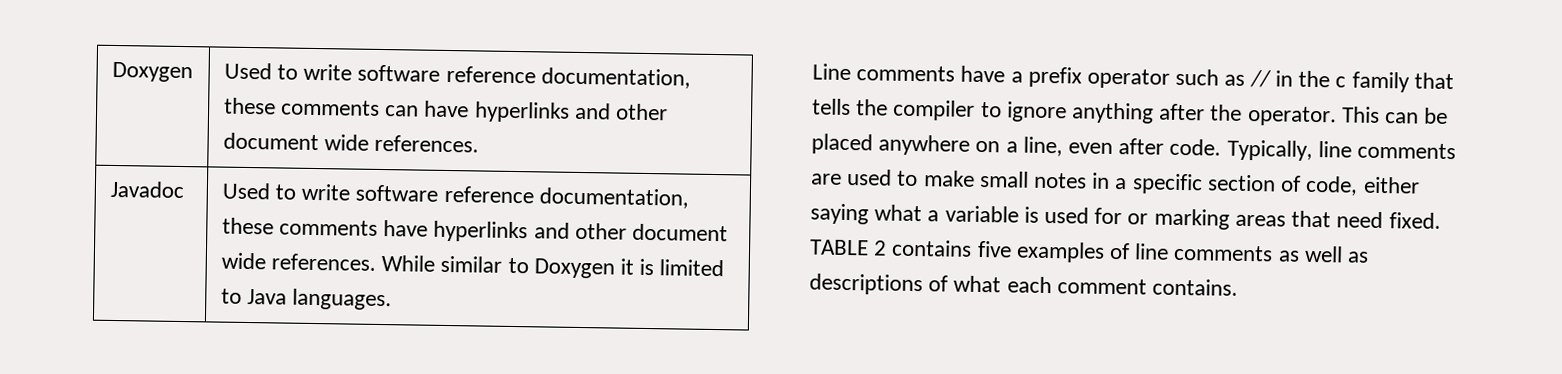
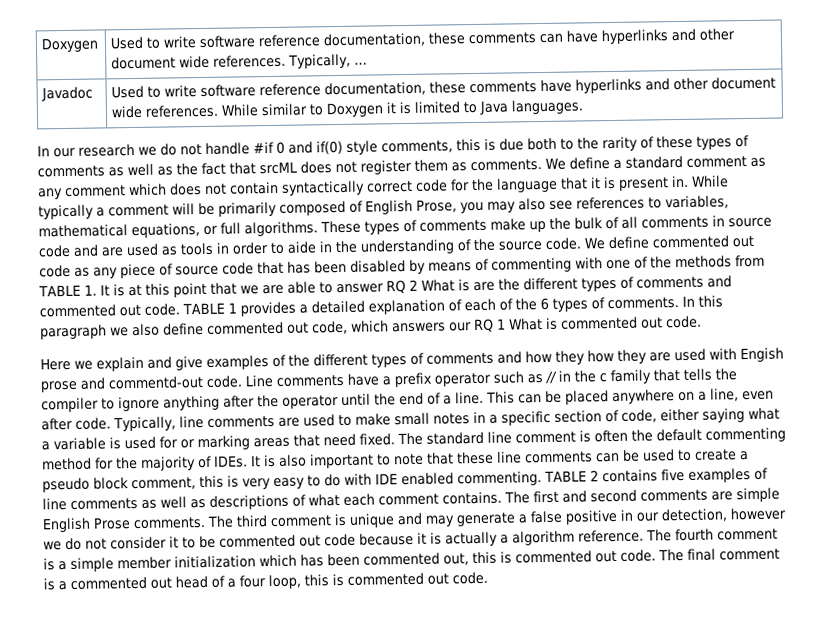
(480, 143) none -> [288,53,369,69] Typically, …
(393, 299) none -> [37,134,749,158] [37,155,766,178] [38,175,729,200] [38,195,729,220] [38,215,772,239] [38,235,754,258] [39,254,765,279] [38,275,732,298] [39,295,723,318] [40,315,702,340] [40,347,784,372] [40,375,243,393] In our research we do not handle #if 0 and if(0) style comments, this is due both to the rarity of these types of comments as well as the fact that srcML does not register them as comments. We define a standard comment as any comment which does not contain syntactically correct code for the language that it is present in. While typically a comment will be primarily composed of English Prose, you may also see references to variables, mathematical equations, or full algorithms. These types of comments make up the bulk of all comments in source code and are used as tools in order to aide in the understanding of the source code. We define commented out code as any piece of source code that has been disabled by means of commenting with one of the methods from TABLE 1. It is at this point that we are able to answer RQ 2 What is are the different types of comments and commented out code. TABLE 1 provides a detailed explanation of each of the 6 types of comments. In this paragraph we also define commented out code, which answers our RQ 1 What is commented out code. // Here we explain and give examples of the different types of comments and how they how they are used with Engish prose and commentd-out code.
[1246,105,1337,127] operator. -> [282,391,484,409] operator until the end of a line.
(1441, 220) none -> [397,427,786,446] [42,449,749,471] [42,471,542,493] The standard line comment is often the default commenting method for the majority of IDEs. It is also important to note that these line comments can be used to create a pseudo block comment, this is very easy to do with IDE enabled commenting.
(1239, 287) none -> [504,487,780,504] [42,507,786,533] [43,528,778,551] [43,548,780,572] [43,571,488,591] The first and second comments are simple English Prose comments. The third comment is unique and may generate a false positive in our detection, however we do not consider it to be commented out code because it is actually a algorithm reference. The fourth comment is a simple member initialization which has been commented out, this is commented out code. The final comment is a commented out head of a four loop, this is commented out code.

